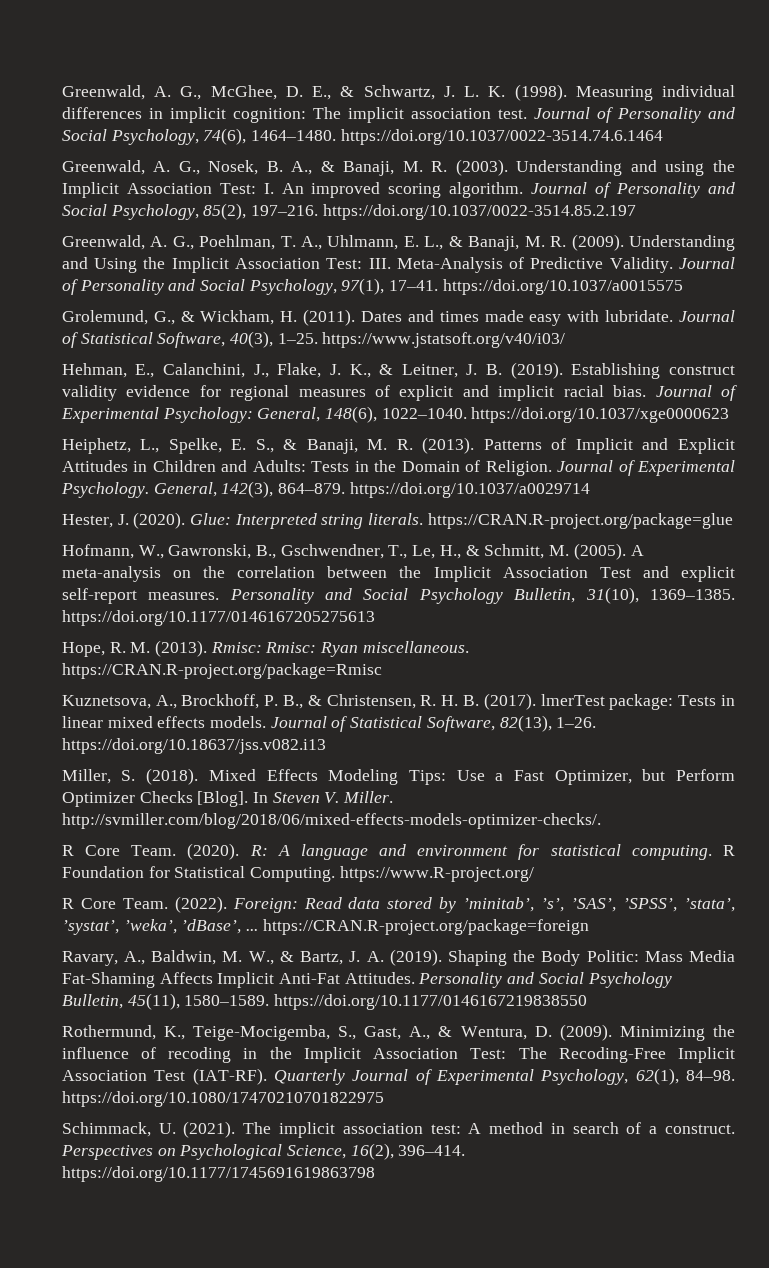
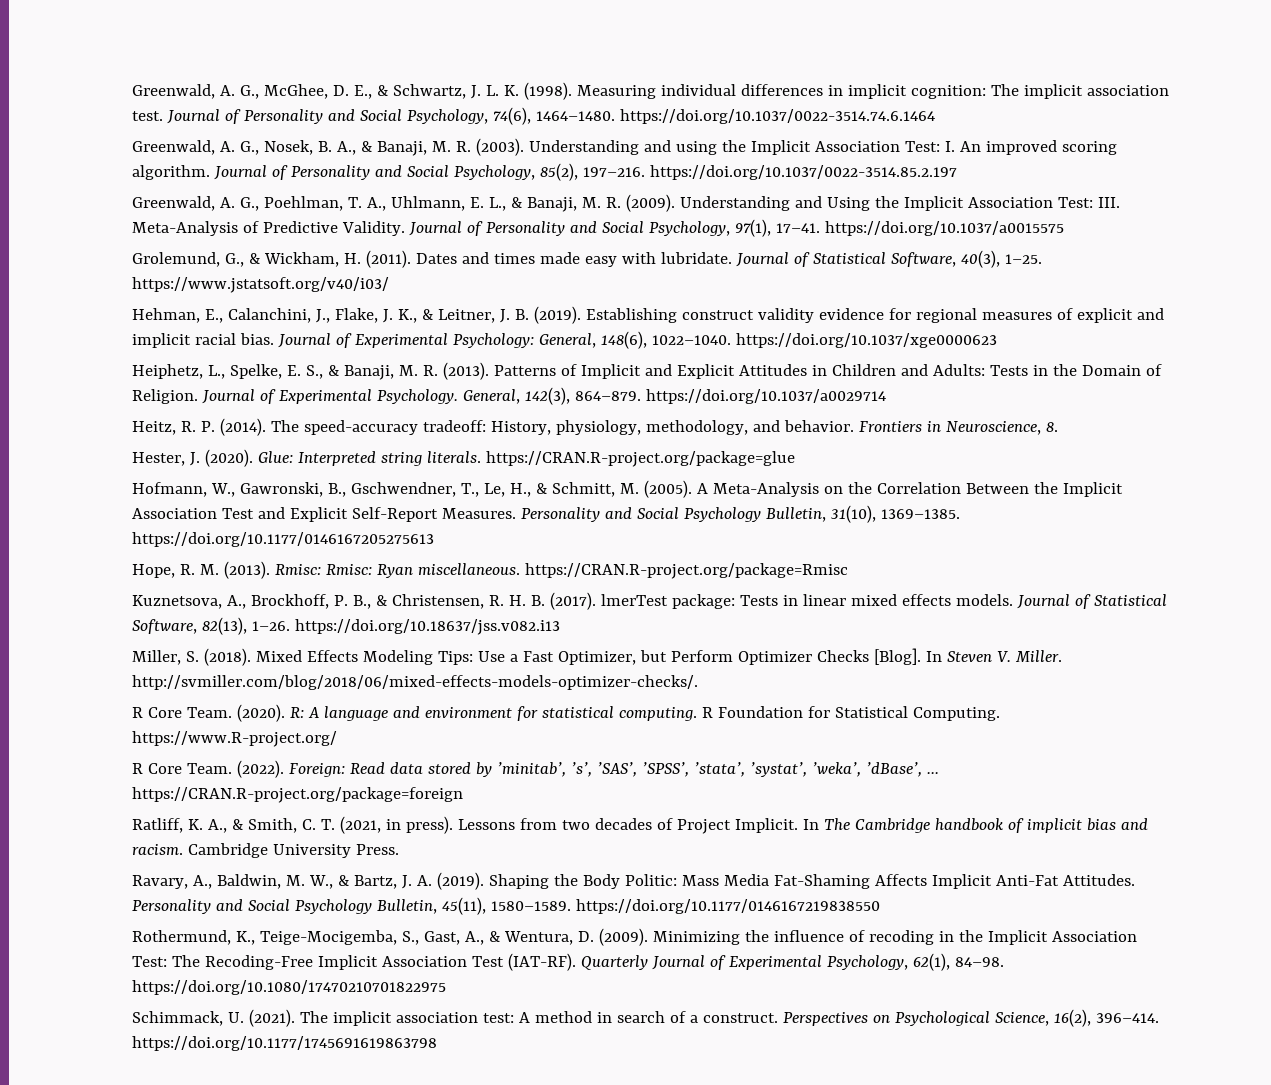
(590, 490) none -> [132,418,1059,436] // Heitz, R. P. (2014). The speed-accuracy tradeoff: History, physiology, methodology, and behavior. Frontiers in Neuroscience, 8.
[61,566,161,582] meta-analysis -> [713,482,820,497] Meta-Analysis
[237,566,388,578] correlation between -> [877,482,1030,494] Correlation Between
[681,566,735,582] [61,588,220,604] explicit self-report measures. -> [290,507,517,522] Explicit Self-Report Measures.
(589, 927) none -> [132,816,1149,834] [132,843,400,858] // Ratliff, K. A., & Smith, C. T. (2021, in press). Lessons from two decades of Project Implicit. In The Cambridge handbook of implicit bias and racism. Cambridge University Press.

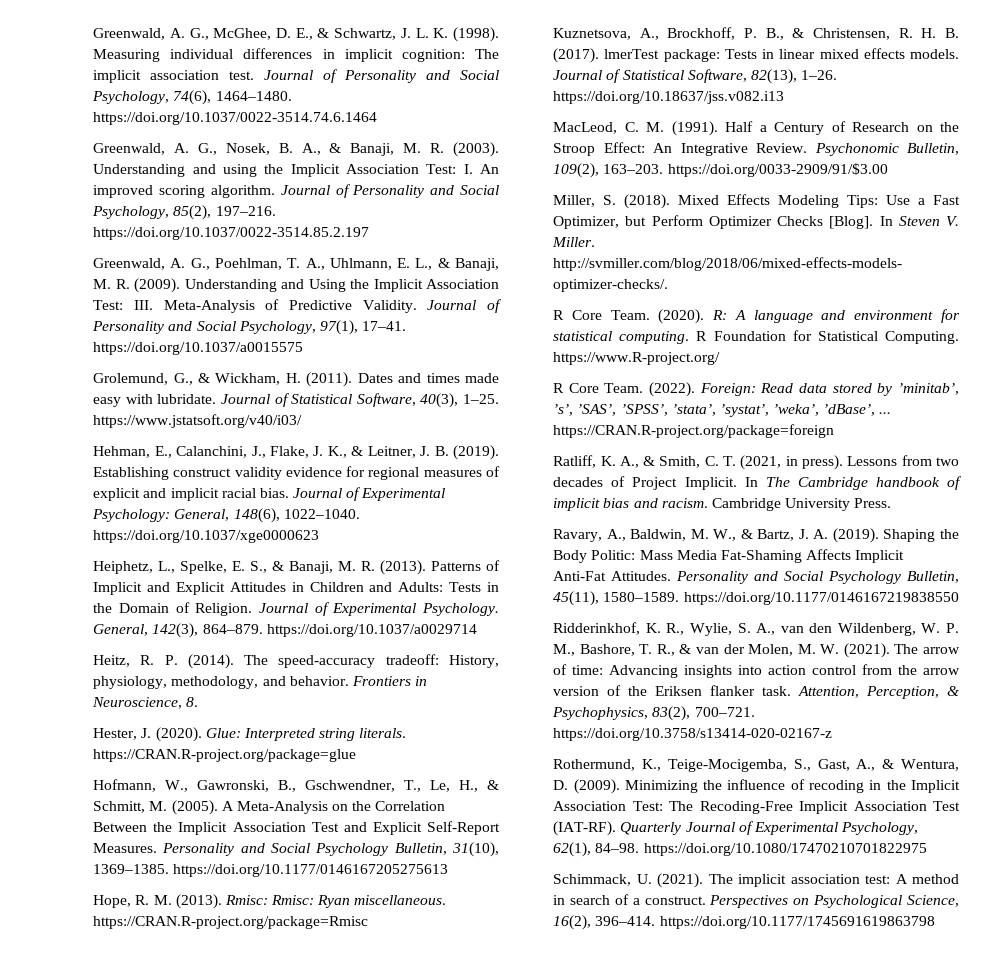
(561, 627) none -> [553,121,959,136] [553,142,959,156] [553,163,888,178] // MacLeod, C. M. (1991). Half a Century of Research on the Stroop Effect: An Integrative Review. Psychonomic Bulletin, 109(2), 163–203. https://doi.org/0033-2909/91/$3.00
(881, 906) none -> [553,622,959,636] [553,643,960,658] [553,664,960,678] [553,685,959,699] [552,706,755,721] [553,728,833,741] // Ridderinkhof, K. R., Wylie, S. A., van den Wildenberg, W. P. M., Bashore, T. R., & van der Molen, M. W. (2021). The arrow of time: Advancing insights into action control from the arrow version of the Eriksen flanker task. Attention, Perception, & Psychophysics, 83(2), 700–721. https://doi.org/10.3758/s13414-020-02167-z

